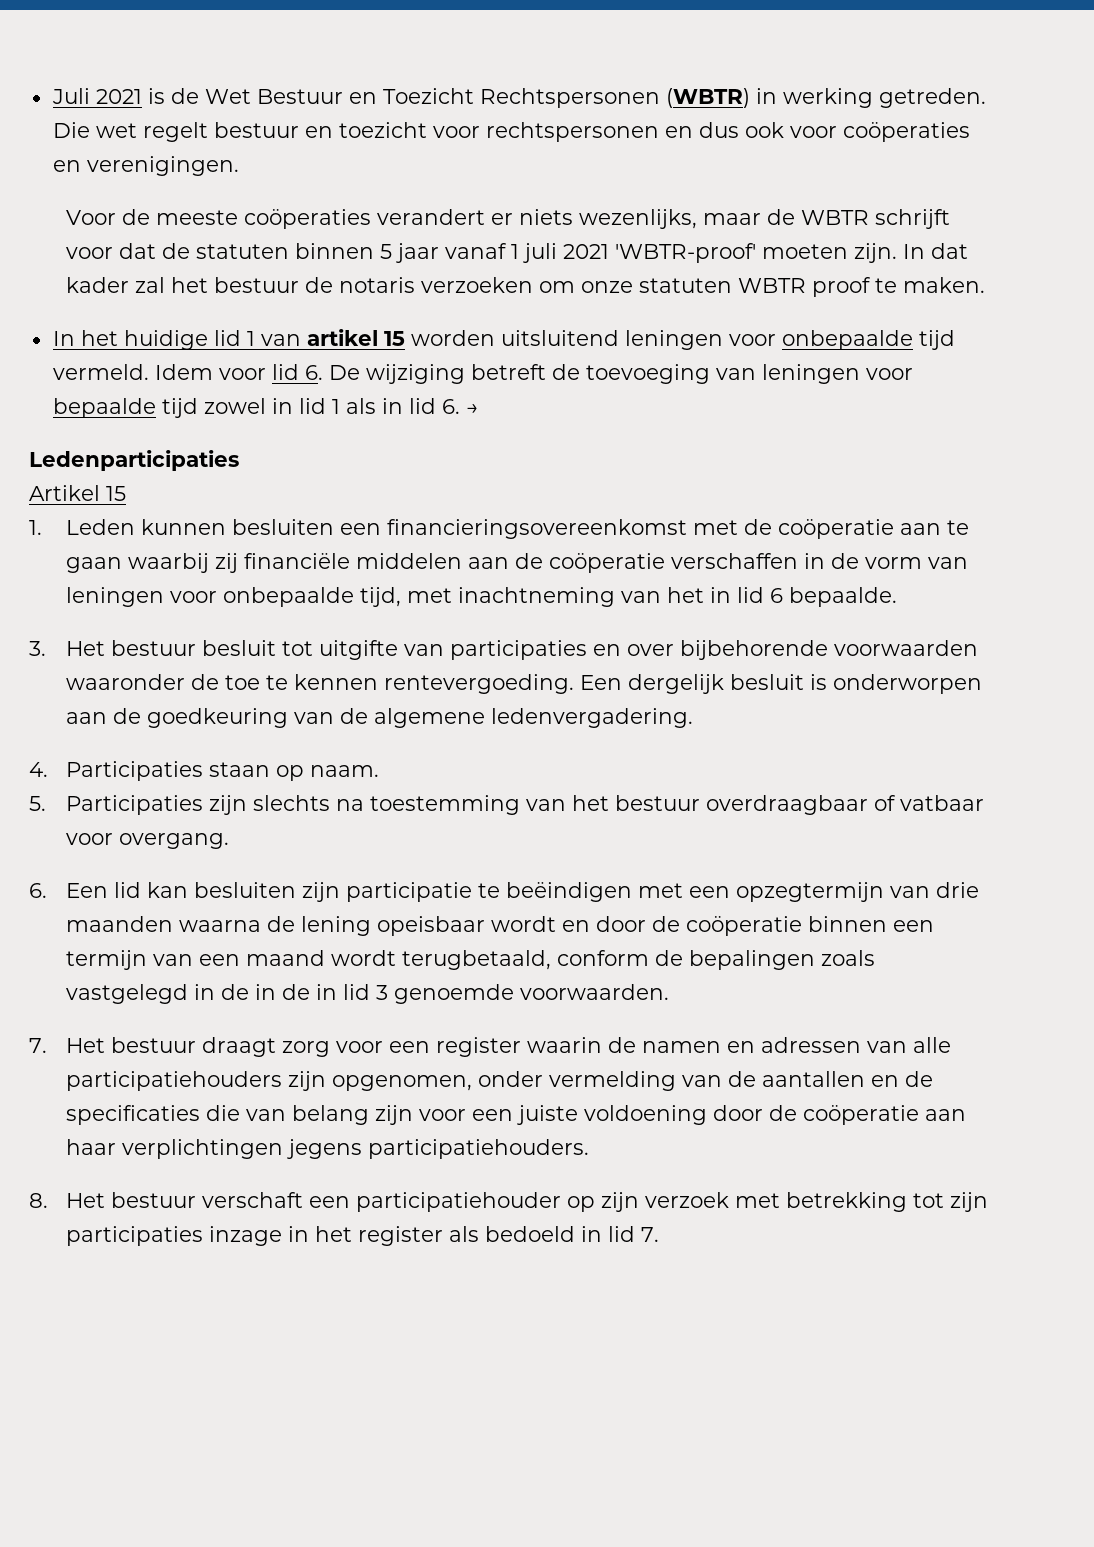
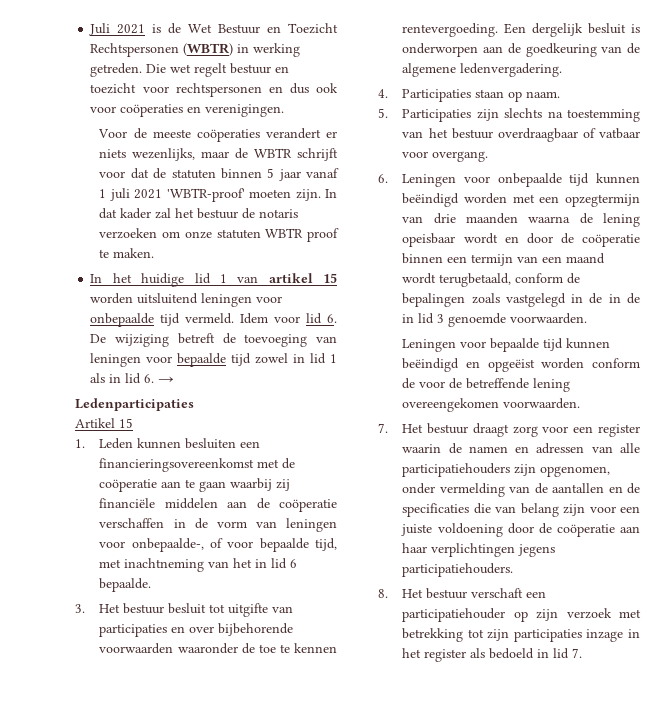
[223,587,355,607] onbepaalde -> [131,538,309,552] onbepaalde-, of voor bepaalde
[66,882,633,902] Een lid kan besluiten zijn participatie te beëindigen -> [402,173,640,187] [402,193,508,207] Leningen voor onbepaalde tijd kunnen beëindigd worden
(670, 992) none -> [402,338,611,352] [402,358,640,372] [402,378,571,392] [402,398,581,412] // Leningen voor bepaalde tijd kunnen beëindigd en opgeëist worden conform de voor de betreffende lening overeengekomen voorwaarden.

